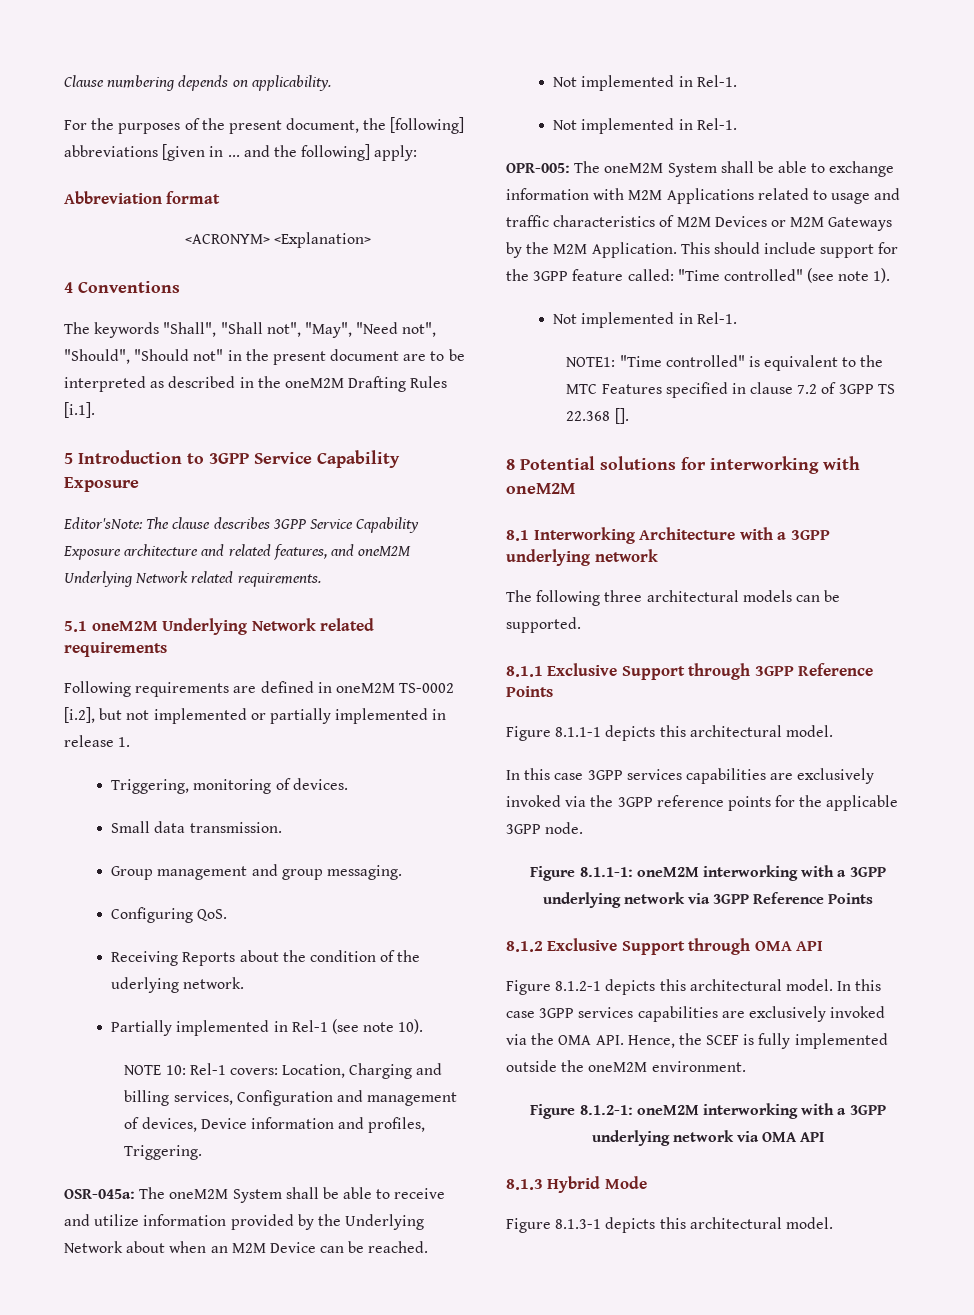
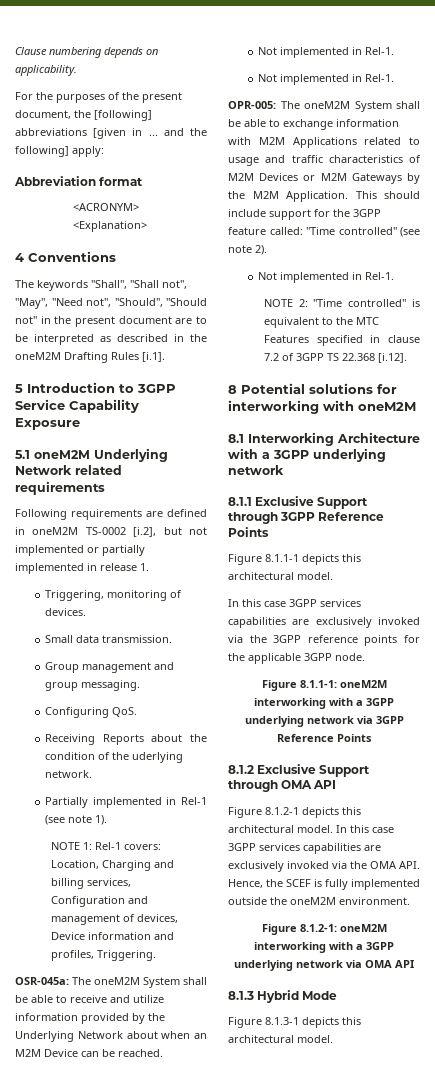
[63,517,420,533] [63,544,412,560] [64,571,321,587] // Editor'sNote: The clause describes 3GPP Service Capability Exposure architecture and related features, and oneM2M Underlying Network related requirements. -> (80, 424) none
[398,1019,424,1034] [124,1065,186,1075] 10). // NOTE 10: -> [95,815,108,825] [50,842,92,850] 1). // NOTE 1:
[873,268,891,283] [553,312,737,328] [566,357,616,367] 1). // Not implemented in Rel-1. // NOTE1: -> [255,245,267,255] [258,272,395,283] [263,299,308,307] 2). // Not implemented in Rel-1. // NOTE 2:
[614,408,629,424] []. -> [377,353,407,363] [i.12].
[506,590,841,606] [506,617,581,633] // The following three architectural models can be supported. -> (284, 470) none

